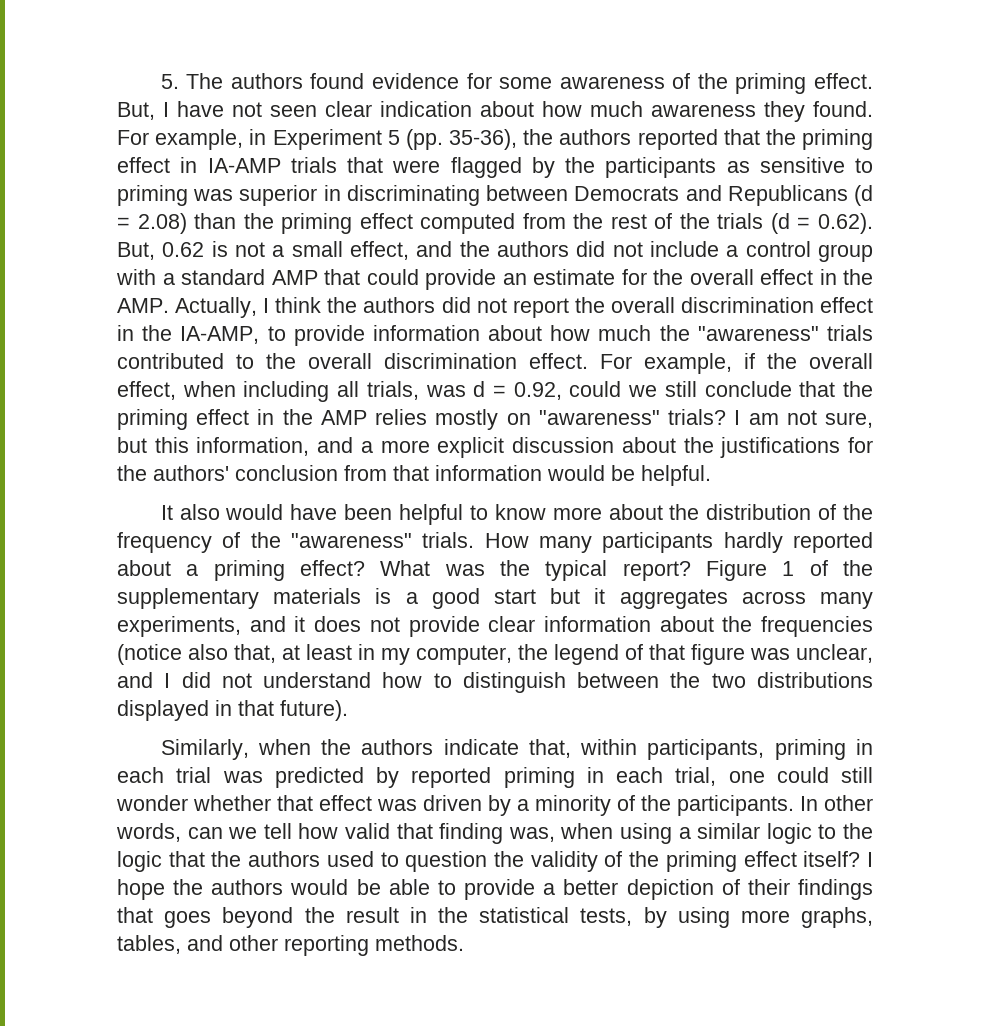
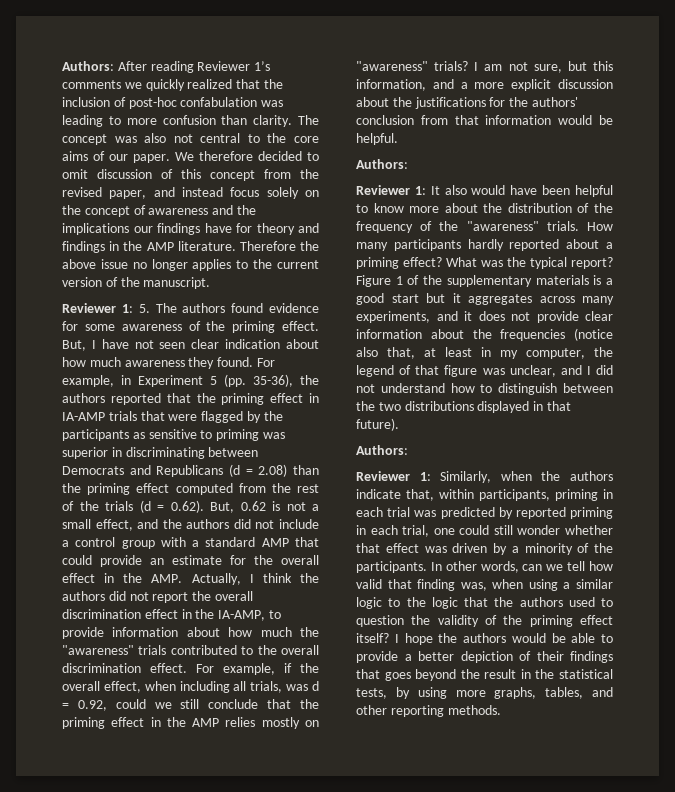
(160, 81) none -> [62,61,271,73] [62,79,283,91] [62,97,284,109] [62,115,319,127] [62,133,320,145] [62,151,319,163] [62,169,319,181] [62,187,319,199] [62,205,256,217] [62,223,319,235] [62,241,319,253] [62,259,319,271] [62,277,211,289] [62,303,133,313] Authors: After reading Reviewer 1’s comments we quickly realized that the inclusion of post-hoc confabulation was leading to more confusion than clarity. The concept was also not central to the core aims of our paper. We therefore decided to omit discussion of this concept from the revised paper, and instead focus solely on the concept of awareness and the implications our findings have for theory and findings in the AMP literature. Therefore the above issue no longer applies to the current version of the manuscript. // Reviewer 1:
(711, 475) none -> [356,159,408,169] [356,185,426,195] Authors: // Reviewer 1:
(348, 710) none -> [356,445,408,455] [356,471,431,481] Authors: // Reviewer 1:

